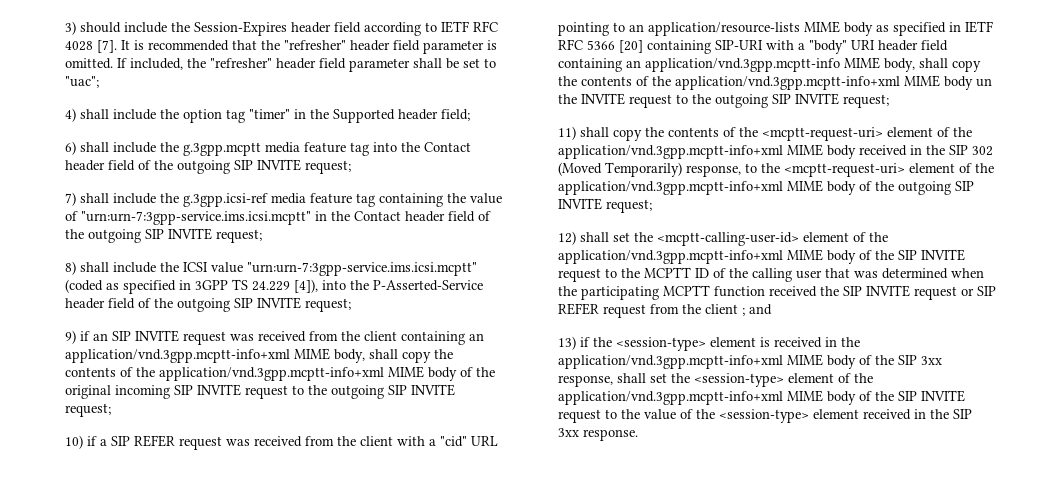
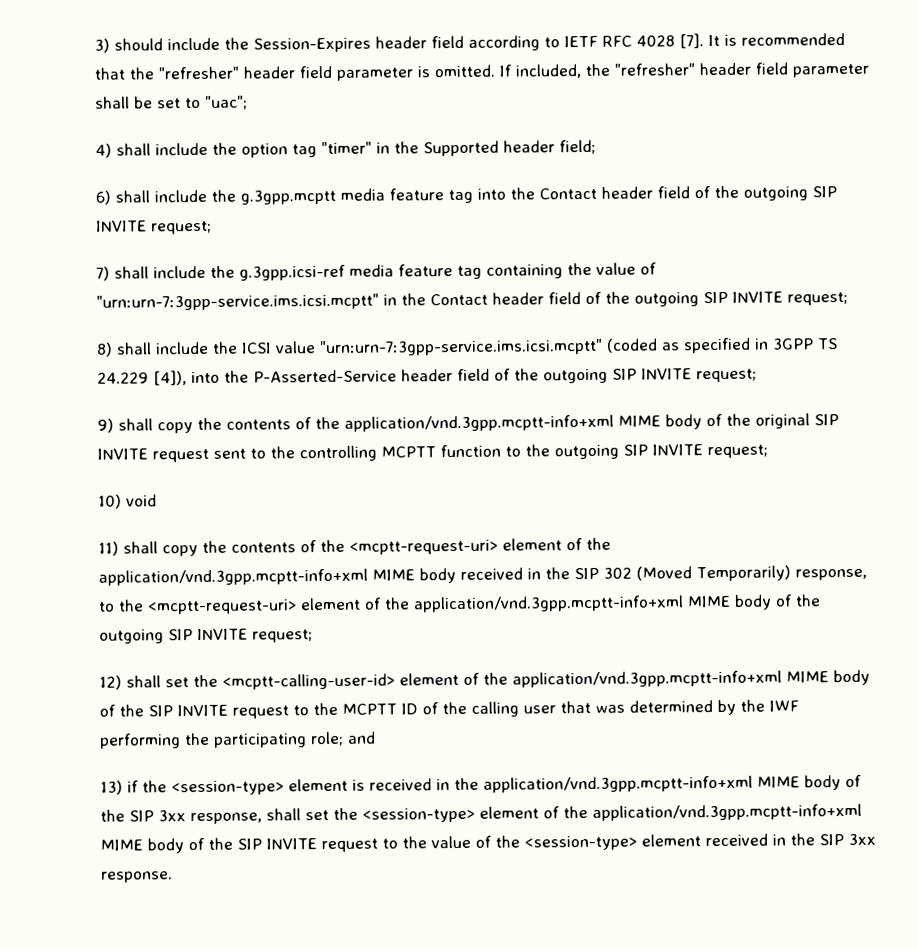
[80,330,485,345] [65,348,366,363] if an SIP INVITE request was received from the client containing an application/vnd.3gpp.mcptt-info+xml MIME body, -> (115, 425) none
[115,384,289,399] incoming SIP INVITE request -> [814,414,840,426] [97,444,502,463] SIP INVITE request sent to the controlling MCPTT function
[87,435,499,450] [558,21,994,36] [558,39,949,54] [558,57,982,72] [558,75,993,90] [558,93,890,108] if a SIP REFER request was received from the client with a "cid" URL pointing to an application/resource-lists MIME body as specified in IETF RFC 5366 [20] containing SIP-URI with a "body" URI header field containing an application/vnd.3gpp.mcptt-info MIME body, shall copy the contents of the application/vnd.3gpp.mcptt-info+xml MIME body un the INVITE request to the outgoing SIP INVITE request; -> [126,494,158,507] void
[951,268,985,278] [558,285,997,300] [558,303,746,318] when the participating MCPTT function received the SIP INVITE request or SIP REFER request from the client ; -> [717,699,800,716] [99,731,345,749] by the IWF performing the participating role;

